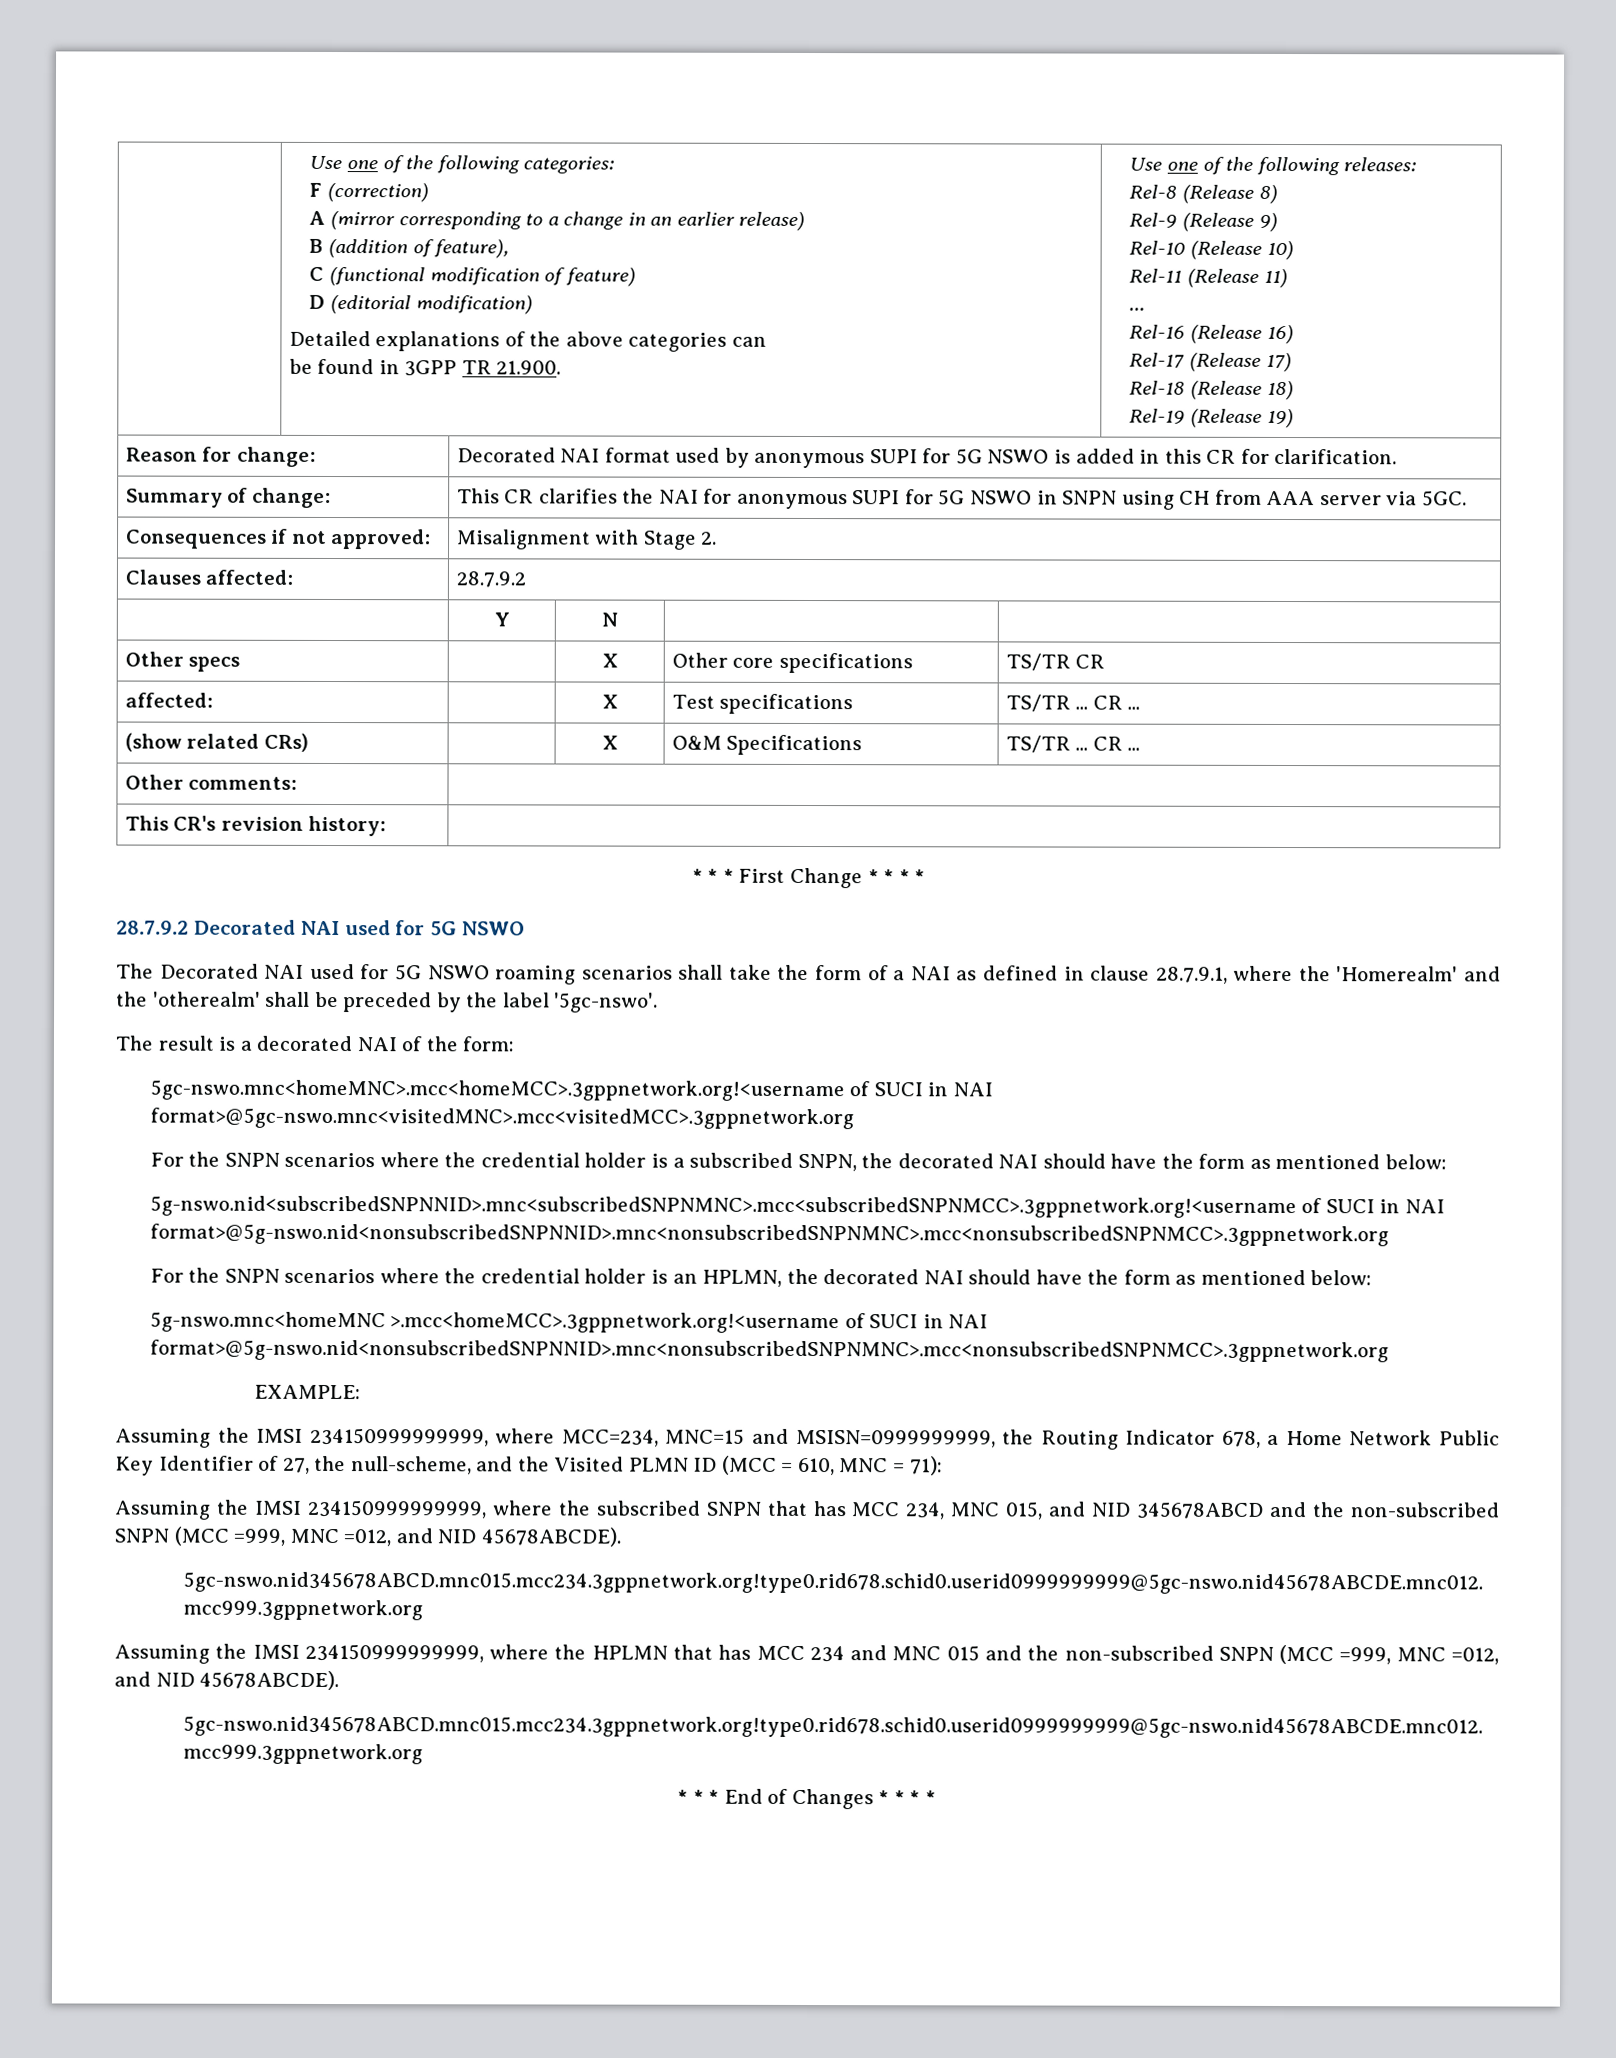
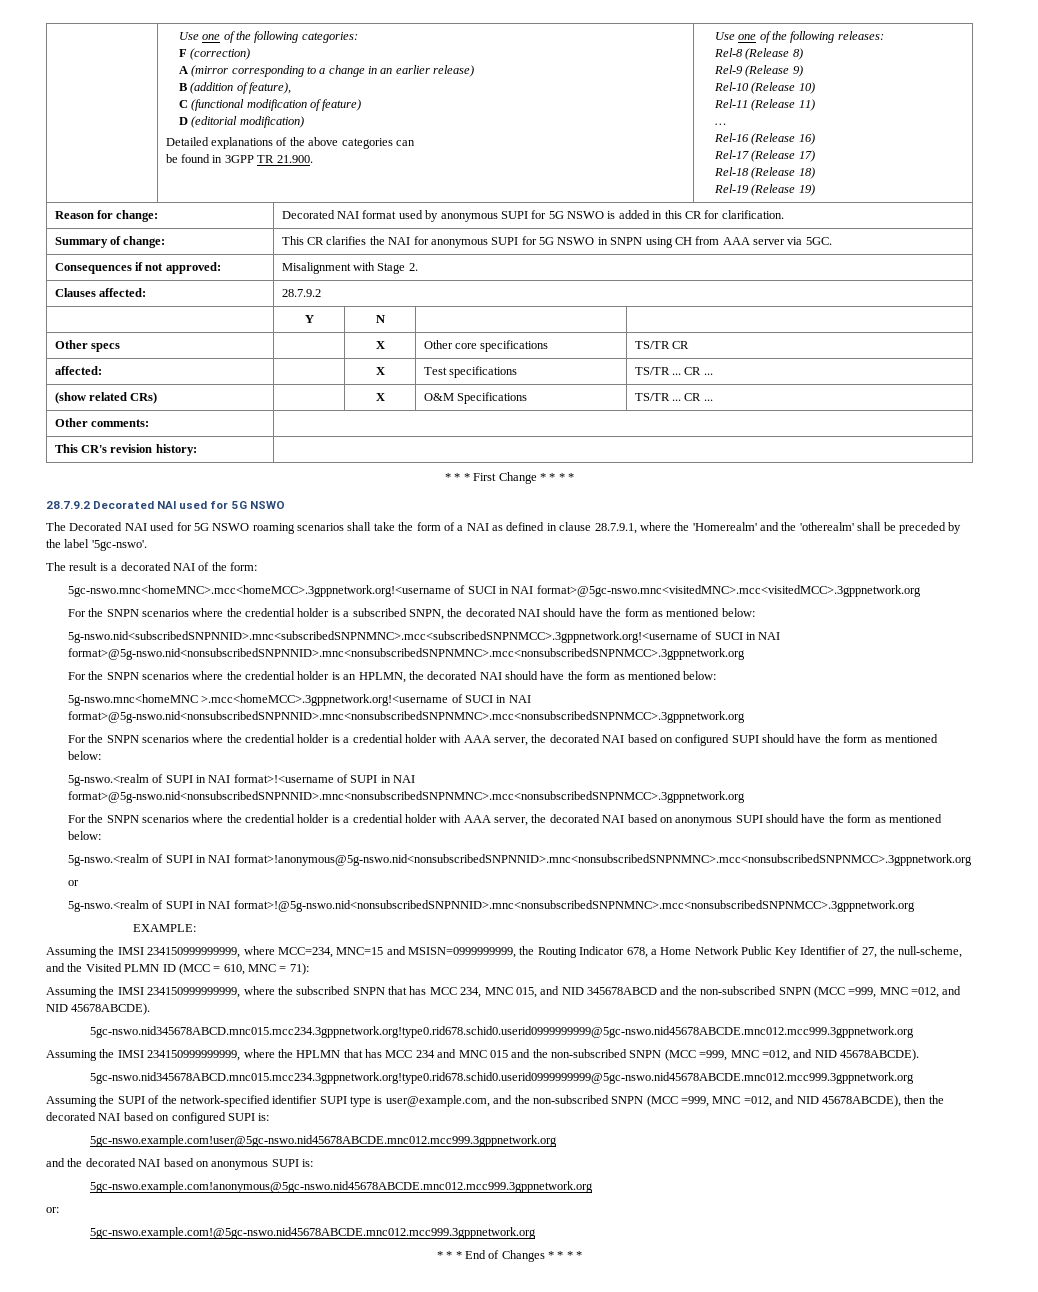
(1389, 1351) none -> [67,734,938,746] [67,751,101,760] [67,774,416,786] [67,791,745,803] [67,814,942,826] [67,831,101,840] [67,854,972,866] [67,880,79,886] [67,900,915,912] // For the SNPN scenarios where the credential holder is a credential holder with AAA server, the decorated NAI based on configured SUPI should have the form as mentioned below: // 5g-nswo.<realm of SUPI in NAI format>!<username of SUPI in NAI format>@5g-nswo.nid<nonsubscribedSNPNNID>.mnc<nonsubscribedSNPNMNC>.mcc<nonsubscribedSNPNMCC>.3gppnetwork.org // For the SNPN scenarios where the credential holder is a credential holder with AAA server, the decorated NAI based on anonymous SUPI should have the form as mentioned below: // 5g-nswo.<realm of SUPI in NAI format>!anonymous@5g-nswo.nid<nonsubscribedSNPNNID>.mnc<nonsubscribedSNPNMNC>.mcc<nonsubscribedSNPNMCC>.3gppnetwork.org // or // 5g-nswo.<realm of SUPI in NAI format>!@5g-nswo.nid<nonsubscribedSNPNNID>.mnc<nonsubscribedSNPNMNC>.mcc<nonsubscribedSNPNMCC>.3gppnetwork.org
(424, 1754) none -> [46,1095,944,1107] [46,1112,270,1124] [89,1135,557,1147] [46,1158,313,1170] [89,1181,593,1193] [46,1207,59,1213] [89,1227,536,1239] // Assuming the SUPI of the network-specified identifier SUPI type is user@example.com, and the non-subscribed SNPN (MCC =999, MNC =012, and NID 45678ABCDE), then the decorated NAI based on configured SUPI is: // 5gc-nswo.example.com!user@5gc-nswo.nid45678ABCDE.mnc012.mcc999.3gppnetwork.org // and the decorated NAI based on anonymous SUPI is: // 5gc-nswo.example.com!anonymous@5gc-nswo.nid45678ABCDE.mnc012.mcc999.3gppnetwork.org // or: // 5gc-nswo.example.com!@5gc-nswo.nid45678ABCDE.mnc012.mcc999.3gppnetwork.org

